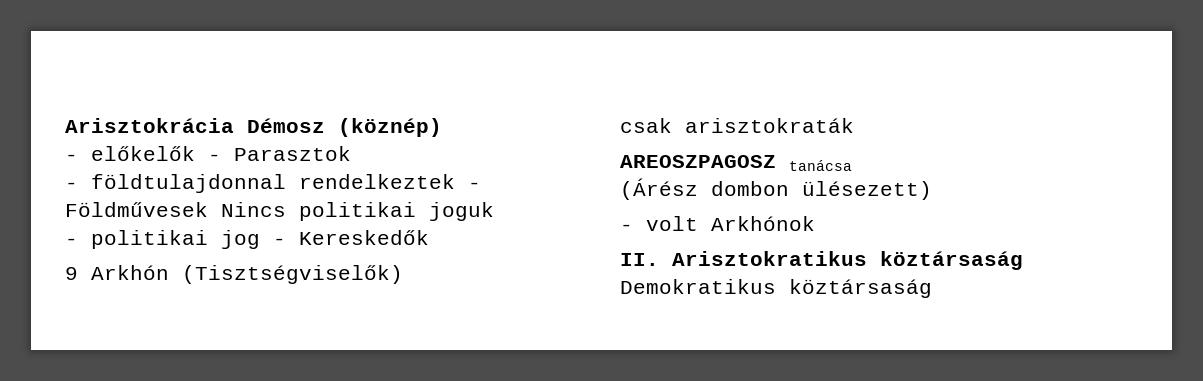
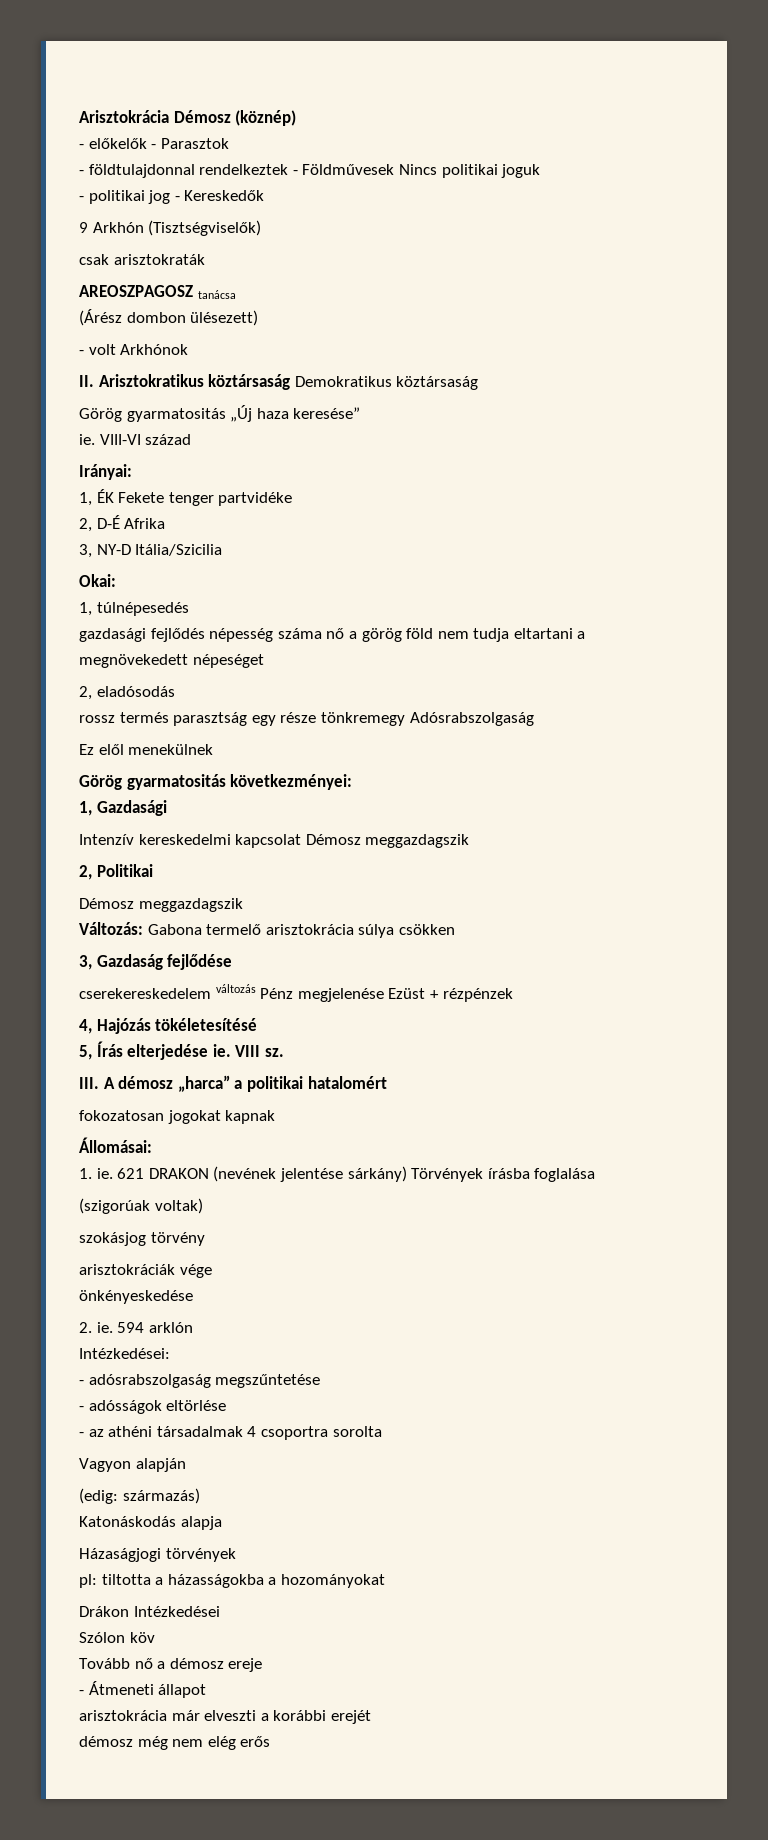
(932, 288) none -> [79,405,361,422] [79,434,192,445] [79,464,132,480] [79,489,293,506] [79,515,166,532] [79,544,223,558] [79,574,116,587] [79,602,189,616] [79,628,586,642] [79,654,264,668] [79,686,175,700] [79,712,534,726] [79,744,214,755] [79,774,353,790] [79,800,167,816] [79,834,470,848] [79,864,153,880] [79,898,243,912] [79,922,455,938] [79,954,233,970] [79,984,513,1002] [79,1018,258,1034] [79,1041,284,1060] [79,1075,387,1092] [79,1110,276,1124] [79,1137,152,1153] [79,1166,596,1182] [79,1198,203,1214] [79,1232,205,1246] [79,1264,212,1278] [79,1290,193,1304] [79,1322,193,1333] [79,1348,170,1359] [79,1374,321,1388] [79,1400,227,1414] [79,1426,382,1440] [79,1458,186,1472] [79,1488,200,1504] [79,1516,222,1530] [79,1548,236,1562] [79,1574,385,1588] [79,1606,220,1617] [79,1632,155,1643] [79,1658,263,1672] [79,1681,207,1698] [79,1710,371,1724] [79,1736,271,1750] // Görög gyarmatositás „Új haza keresése” // ie. VIII-VI század // Irányai: // 1, ÉK Fekete tenger partvidéke // 2, D-É Afrika // 3, NY-D Itália/Szicilia // Okai: // 1, túlnépesedés // gazdasági fejlődés népesség száma nő a görög föld nem tudja eltartani a megnövekedett népeséget // 2, eladósodás // rossz termés parasztság egy része tönkremegy Adósrabszolgaság // Ez elől menekülnek // Görög gyarmatositás következményei: // 1, Gazdasági // Intenzív kereskedelmi kapcsolat Démosz meggazdagszik // 2, Politikai // Démosz meggazdagszik // Változás: Gabona termelő arisztokrácia súlya csökken // 3, Gazdaság fejlődése // cserekereskedelem változás Pénz megjelenése Ezüst + rézpénzek // 4, Hajózás tökéletesítésé // 5, Írás elterjedése ie. VIII sz. // III. A démosz „harca” a politikai hatalomért // fokozatosan jogokat kapnak // Állomásai: // 1. ie. 621 DRAKON (nevének jelentése sárkány) Törvények írásba foglalása // (szigorúak voltak) // szokásjog törvény // arisztokráciák vége // önkényeskedése // 2. ie. 594 arklón // Intézkedései: // - adósrabszolgaság megszűntetése // - adósságok eltörlése // - az athéni társadalmak 4 csoportra sorolta // Vagyon alapján // (edig: származás) // Katonáskodás alapja // Házaságjogi törvények // pl: tiltotta a házasságokba a hozományokat // Drákon Intézkedései // Szólon köv // Tovább nő a démosz ereje // - Átmeneti állapot // arisztokrácia már elveszti a korábbi erejét // démosz még nem elég erős

